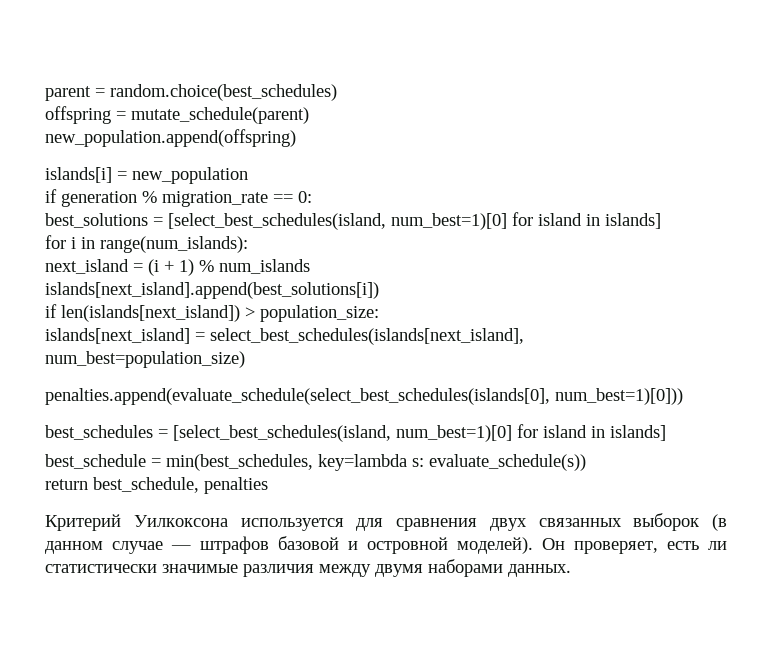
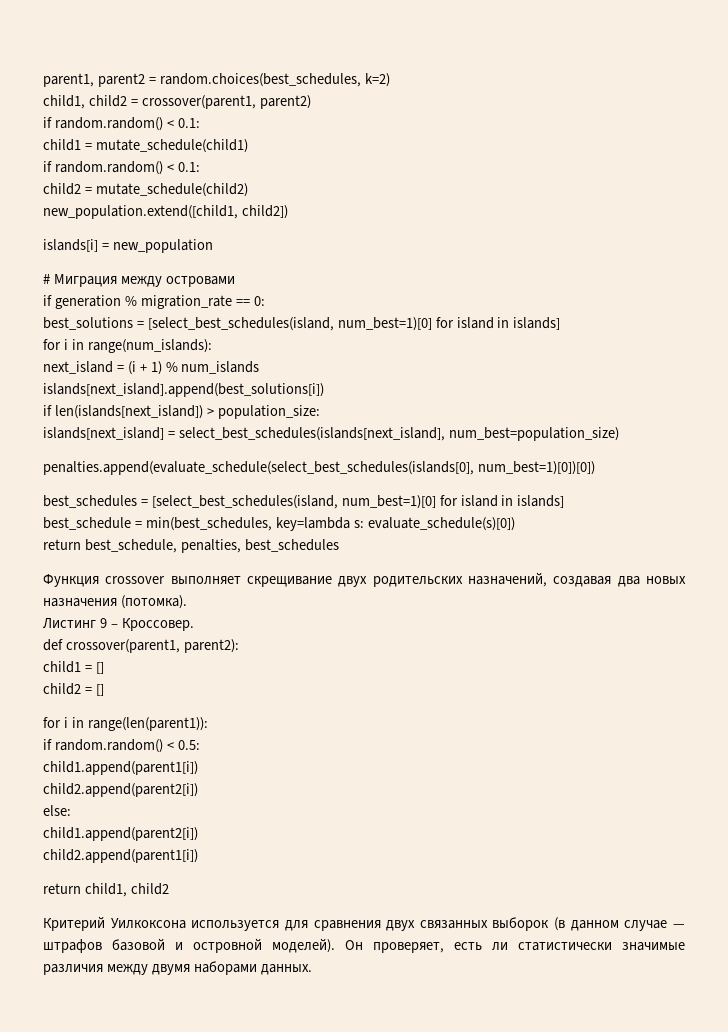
[45,84,337,101] [45,106,309,124] [45,129,296,147] parent = random.choice(best_schedules) // offspring = mutate_schedule(parent) // new_population.append(offspring) -> [43,73,390,87] [43,95,311,109] [43,117,200,131] [43,139,248,153] [43,161,200,175] [43,183,248,197] [43,205,288,219] parent1, parent2 = random.choices(best_schedules, k=2) // child1, child2 = crossover(parent1, parent2) // if random.random() < 0.1: // child1 = mutate_schedule(child1) // if random.random() < 0.1: // child2 = mutate_schedule(child2) // new_population.extend([child1, child2])
(248, 175) none -> [43,274,235,287] // # Миграция между островами
[555,388,683,405] num_best=1)[0])) -> [477,461,595,475] num_best=1)[0])[0])
[429,454,586,471] evaluate_schedule(s)) -> [367,517,515,531] evaluate_schedule(s)[0])
[204,477,268,494] penalties -> [180,539,339,553] [43,572,686,587] [43,595,187,609] [43,618,194,631] [43,639,239,653] [43,661,104,674] [43,683,104,696] [43,717,208,731] [43,739,200,753] [43,761,198,775] [43,783,198,797] [43,805,71,816] [43,827,198,841] [43,849,198,863] [43,883,169,897] penalties, best_schedules // Функция crossover выполняет скрещивание двух родительских назначений, создавая два новых назначения (потомка). // Листинг 9 – Кроссовер. // def crossover(parent1, parent2): // child1 = [] // child2 = [] // for i in range(len(parent1)): // if random.random() < 0.5: // child1.append(parent1[i]) // child2.append(parent2[i]) // else: // child1.append(parent2[i]) // child2.append(parent1[i]) // return child1, child2

